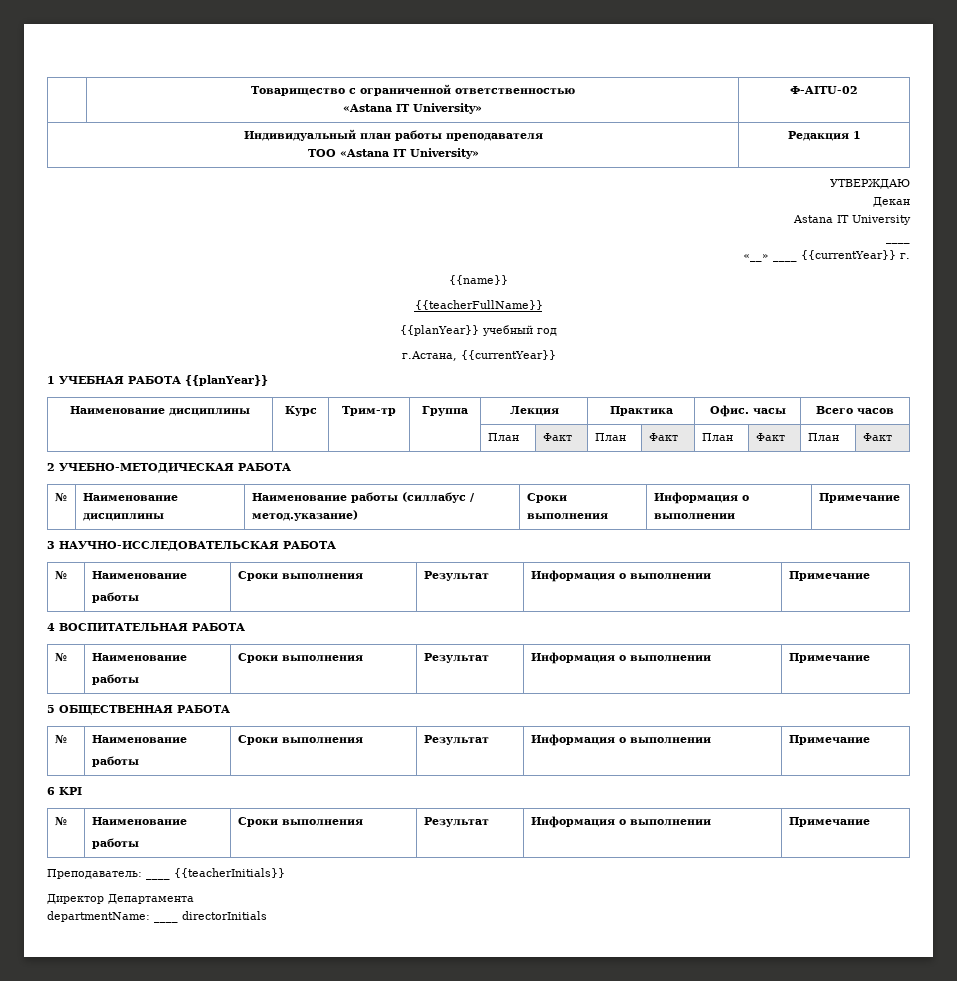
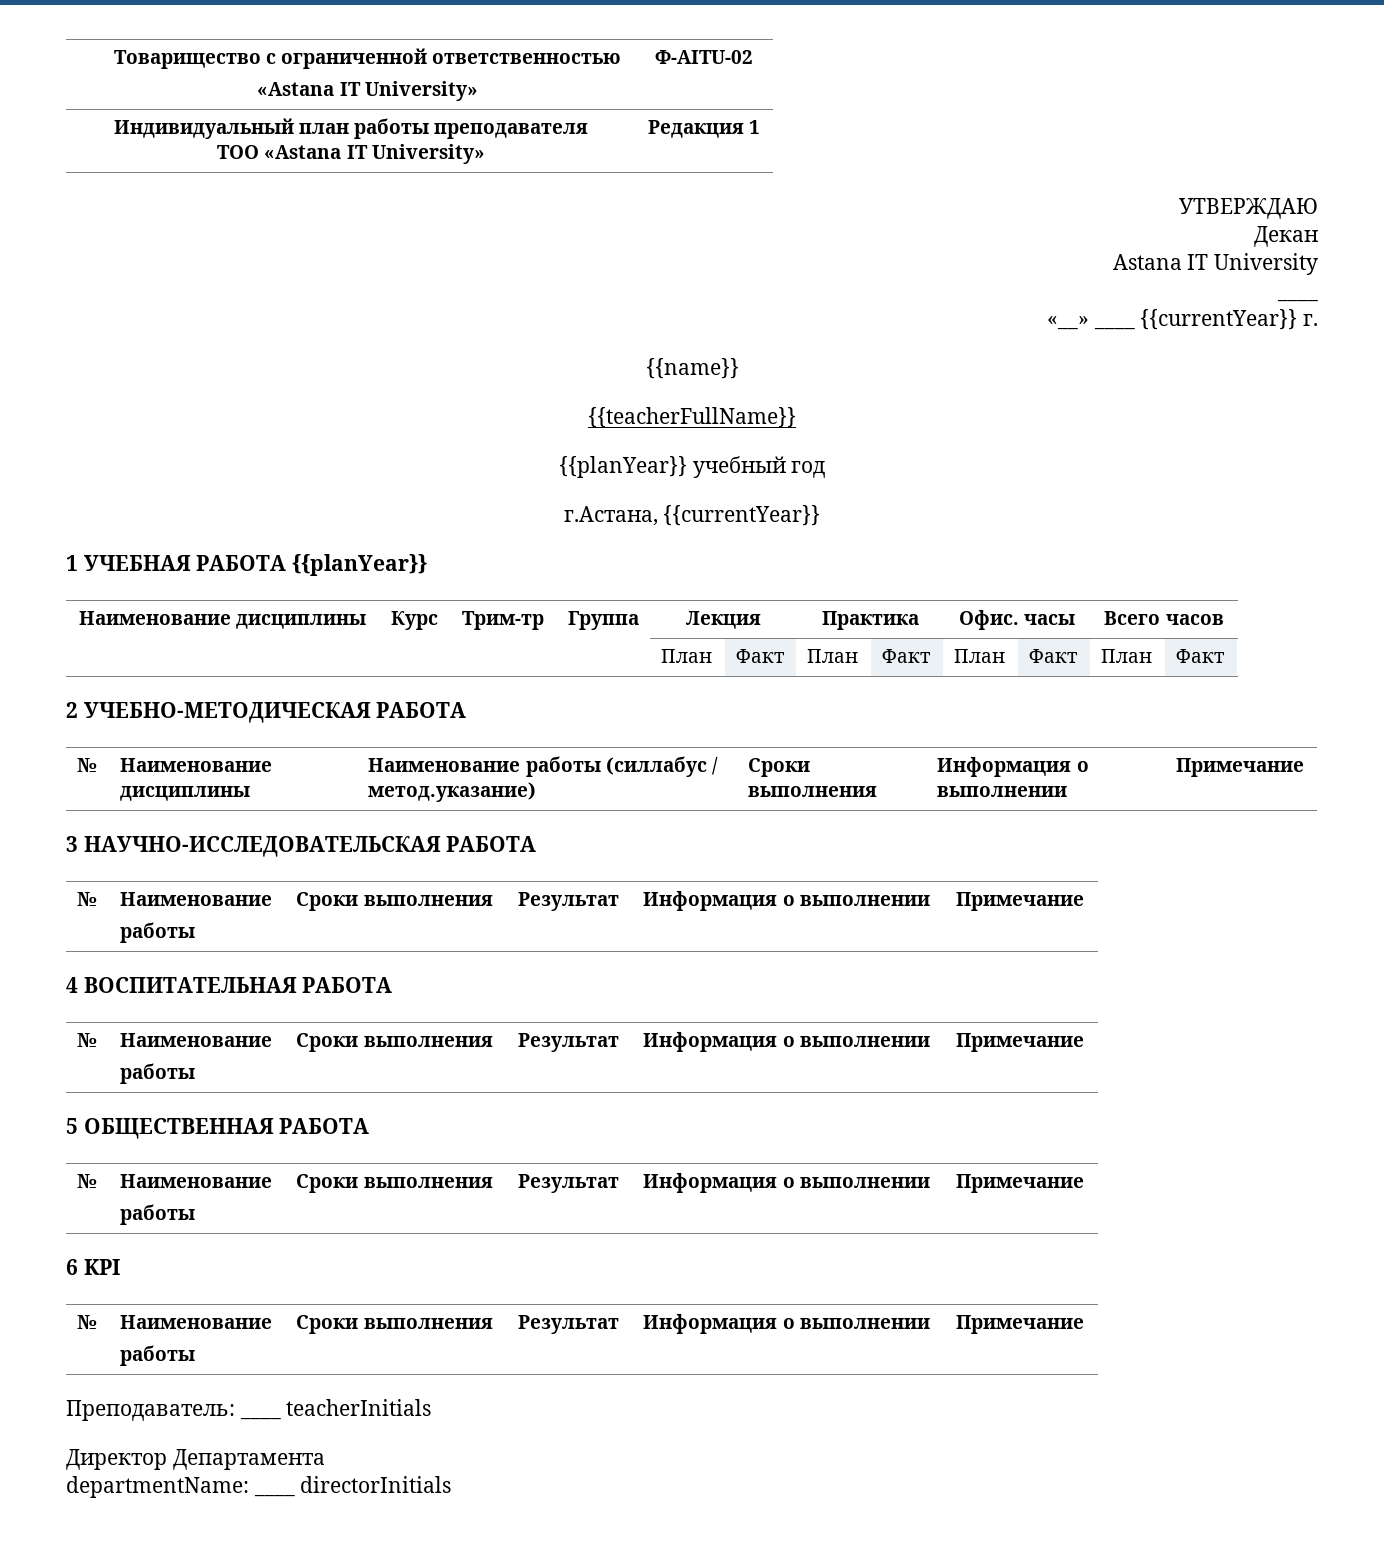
[174,868,285,878] {{teacherInitials}} -> [286,1399,432,1416] teacherInitials

